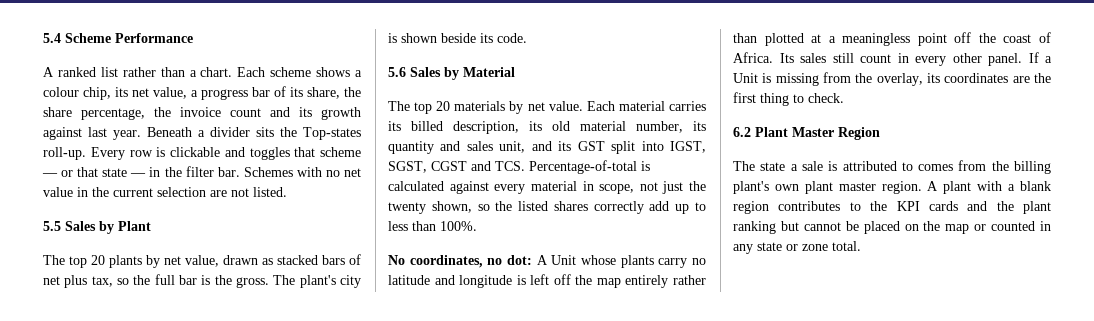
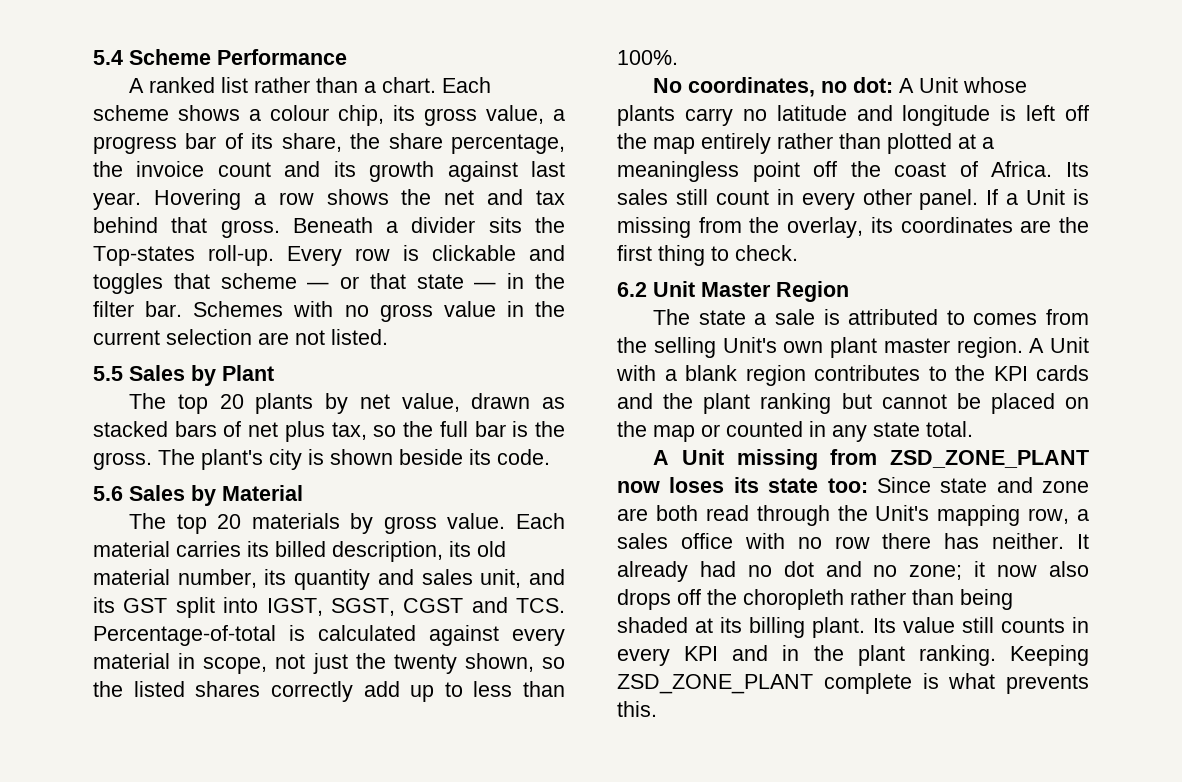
[132,88,149,97] net -> [424,108,477,126] gross
(141, 135) none -> [153,189,565,210] [93,217,280,238] Hovering a row shows the net and tax behind that gross.
[344,168,361,177] net -> [379,304,433,322] gross
[527,102,545,111] net -> [383,516,437,534] gross
[755,127,788,137] Plant -> [653,281,695,297] Unit
[1014,161,1051,174] [733,181,769,194] billing plant's -> [653,337,777,358] selling Unit's
[943,181,972,194] plant -> [1050,337,1089,353] Unit
[786,241,861,251] or zone total. -> [926,421,973,437] [653,449,1089,470] [617,477,1089,493] [617,505,1089,526] [617,533,1089,549] [617,561,1089,582] [617,589,1013,610] [617,617,1089,638] [617,645,1089,666] [617,673,1089,694] [617,701,657,717] total. // A Unit missing from ZSD_ZONE_PLANT now loses its state too: Since state and zone are both read through the Unit's mapping row, a sales office with no row there has neither. It already had no dot and no zone; it now also drops off the choropleth rather than being shaded at its billing plant. Its value still counts in every KPI and in the plant ranking. Keeping ZSD_ZONE_PLANT complete is what prevents this.

